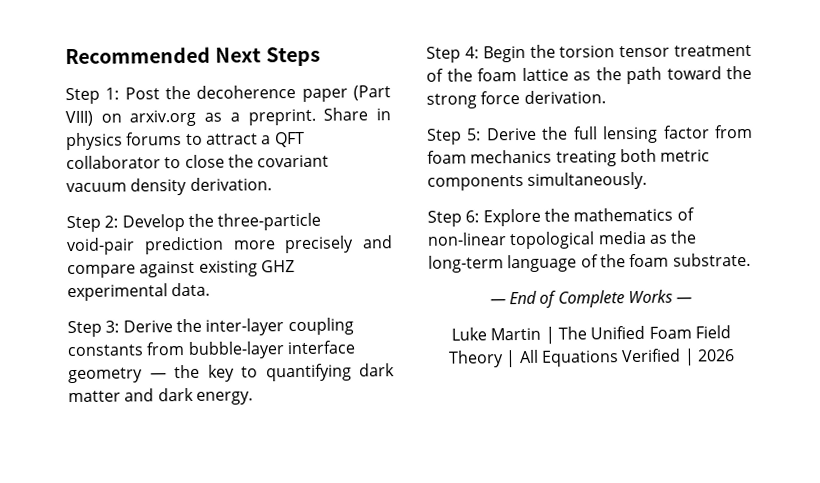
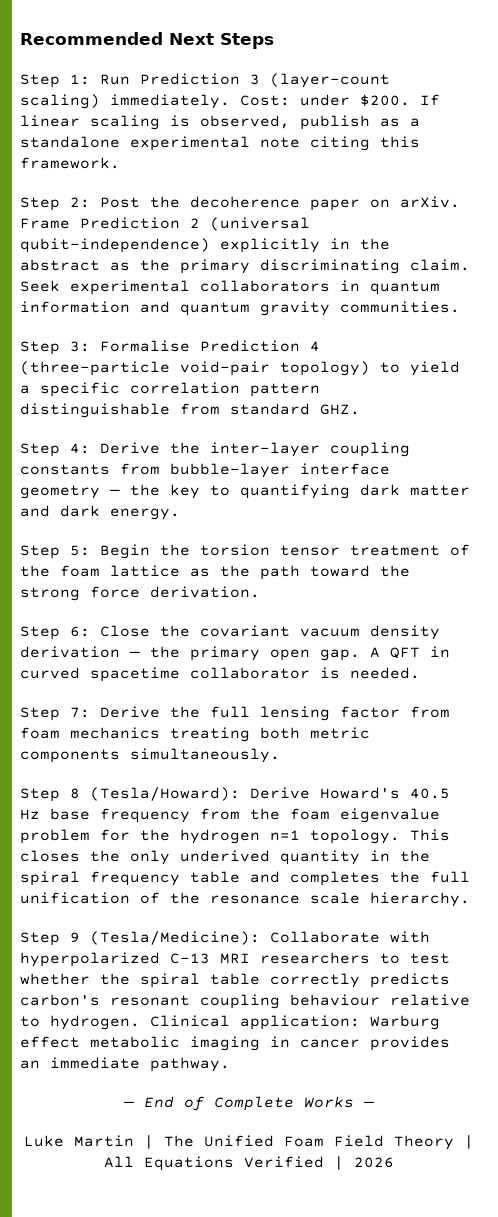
[124,85,391,102] [65,107,392,127] [66,131,305,151] [66,154,330,170] [66,177,272,196] [66,212,322,233] [66,235,393,256] [67,260,295,279] [67,282,211,302] [67,320,120,338] Post the decoherence paper (Part VIII) on arxiv.org as a preprint. Share in physics forums to attract a QFT collaborator to close the covariant vacuum density derivation. // Step 2: Develop the three-particle void-pair prediction more precisely and compare against existing GHZ experimental data. // Step 3: -> [100,73,390,88] [20,94,440,109] [20,115,420,130] [20,136,420,151] [20,157,120,169] [20,196,460,211] [20,217,310,231] [20,238,390,253] [20,259,470,274] [20,280,440,295] [20,301,460,316] [20,340,320,355] [20,361,460,376] [20,382,320,397] [20,403,360,418] [20,443,90,457] Run Prediction 3 (layer-count scaling) immediately. Cost: under $200. If linear scaling is observed, publish as a standalone experimental note citing this framework. // Step 2: Post the decoherence paper on arXiv. Frame Prediction 2 (universal qubit-independence) explicitly in the abstract as the primary discriminating claim. Seek experimental collaborators in quantum information and quantum gravity communities. // Step 3: Formalise Prediction 4 (three-particle void-pair topology) to yield a specific correlation pattern distinguishable from standard GHZ. // Step 4:
[464,46,479,59] 4: -> [70,545,90,556] 5:
[466,128,482,141] 5: -> [70,625,440,640] [20,646,450,661] [20,667,420,682] [20,707,90,721] 6: Close the covariant vacuum density derivation — the primary open gap. A QFT in curved spacetime collaborator is needed. // Step 7:
[465,207,695,227] [427,230,698,250] [428,252,751,273] 6: Explore the mathematics of non-linear topological media as the long-term language of the foam substrate. -> [70,787,450,801] [20,808,440,823] [20,829,450,844] [20,850,430,865] [20,871,470,886] [20,892,470,907] [20,931,430,946] [20,952,450,967] [20,973,450,988] [20,994,470,1009] [20,1015,440,1030] [20,1036,450,1051] [20,1057,230,1072] 8 (Tesla/Howard): Derive Howard's 40.5 Hz base frequency from the foam eigenvalue problem for the hydrogen n=1 topology. This closes the only underived quantity in the spiral frequency table and completes the full unification of the resonance scale hierarchy. // Step 9 (Tesla/Medicine): Collaborate with hyperpolarized C-13 MRI researchers to test whether the spiral table correctly predicts carbon's resonant coupling behaviour relative to hydrogen. Clinical application: Warburg effect metabolic imaging in cancer provides an immediate pathway.

